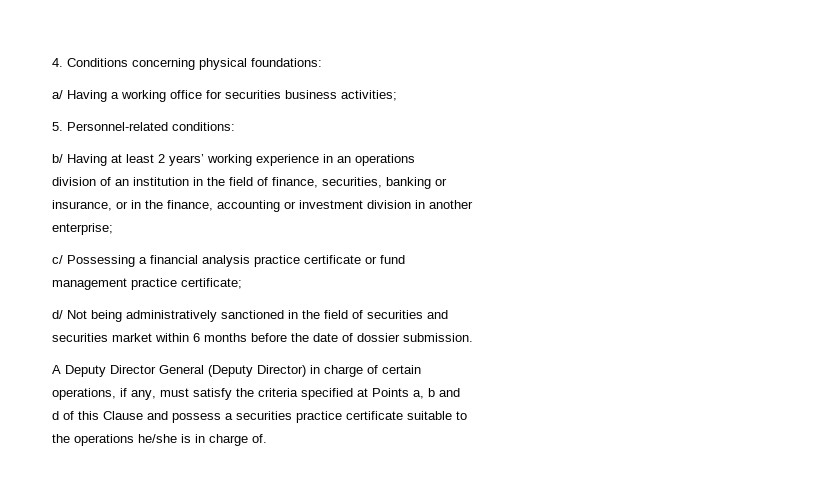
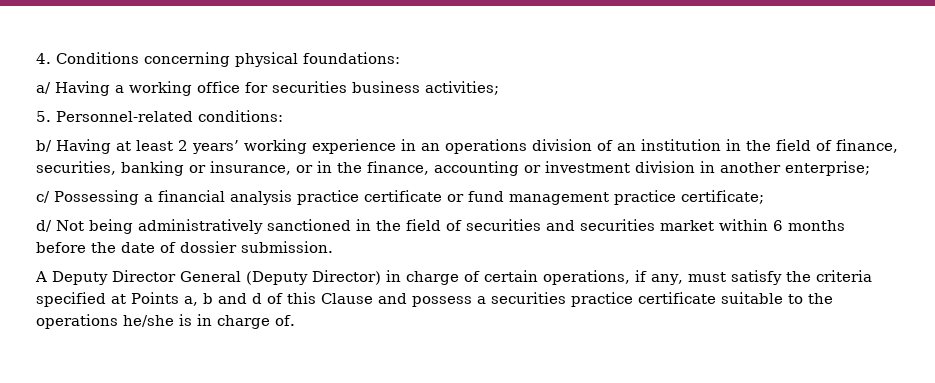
(415, 160) // -> (527, 146) none
(447, 182) // -> (206, 169) none
(473, 204) // -> (781, 167) none
(405, 259) // -> (504, 196) none
(448, 314) // -> (575, 225) none
(421, 369) // -> (538, 276) none
(460, 392) // -> (247, 298) none
(467, 415) // -> (803, 299) none

